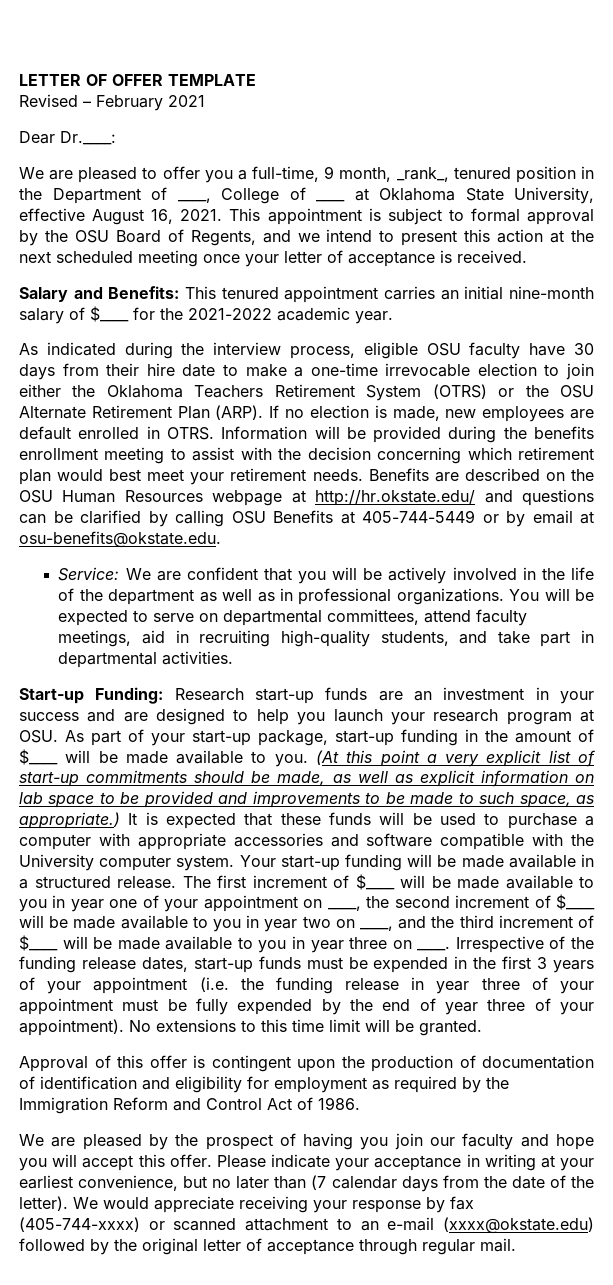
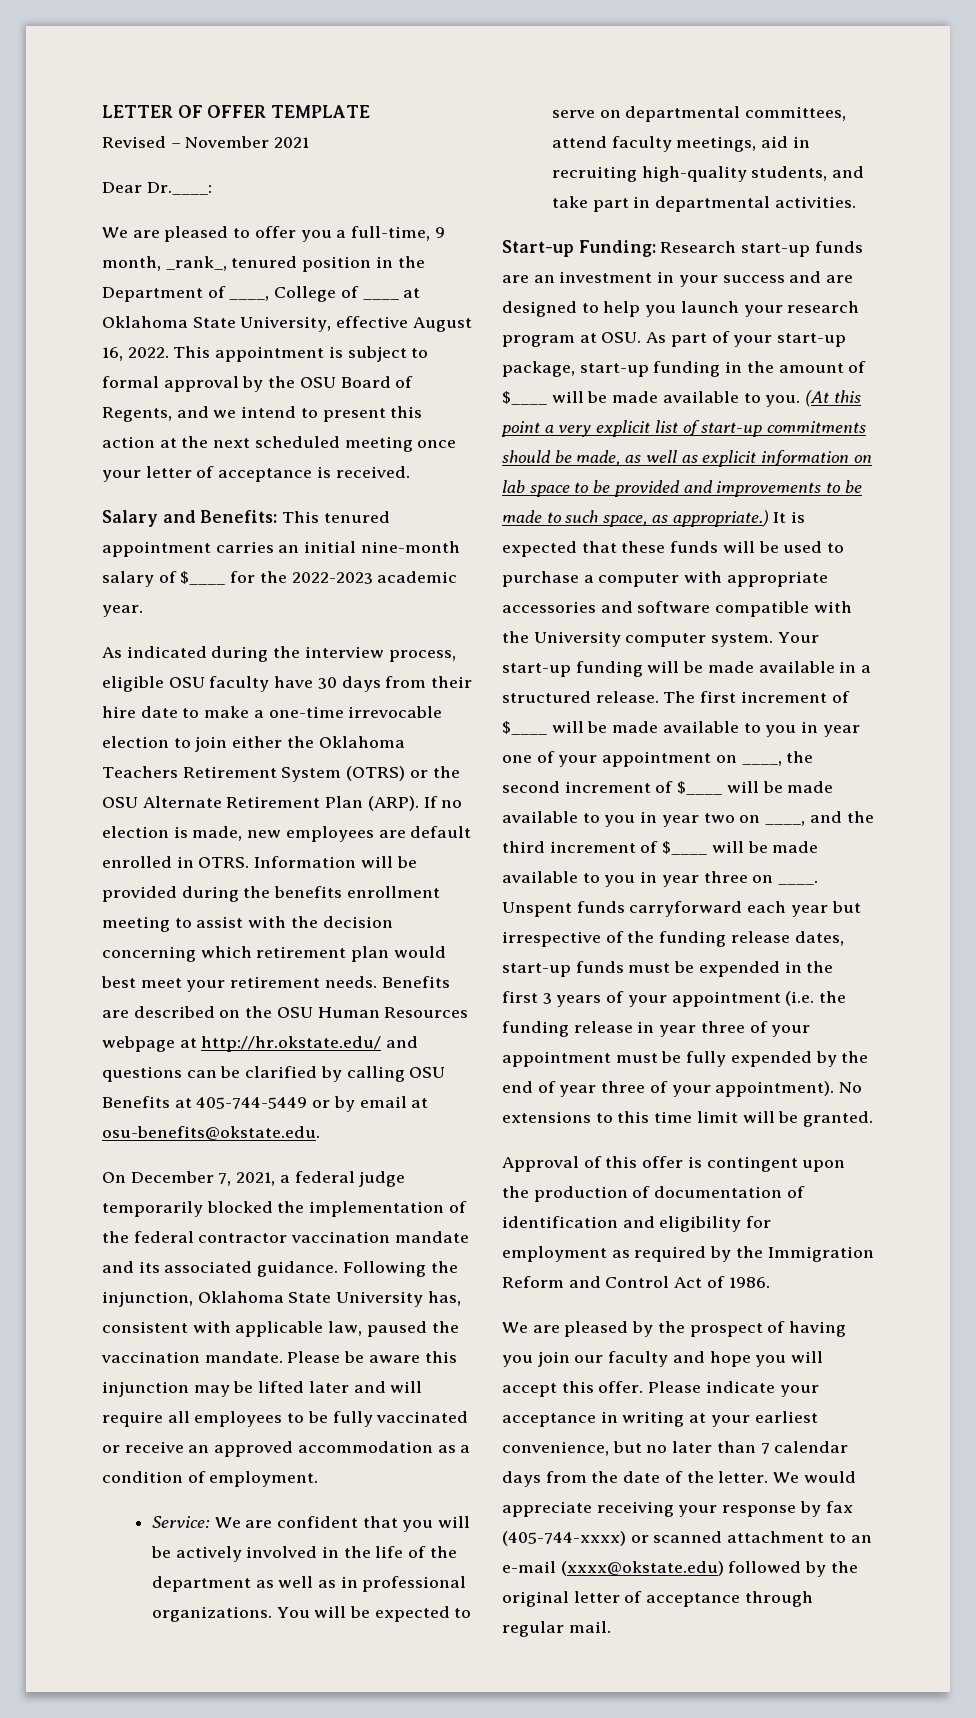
[96,95,163,111] February -> [185,136,270,148] November
[180,209,223,221] 2021. -> [127,347,169,358] 2022.
[188,308,272,320] 2021-2022 -> [291,572,373,584] 2022-2023
(221, 539) none -> [102,1171,406,1187] [102,1201,467,1217] [102,1231,469,1243] [102,1261,458,1277] [102,1291,461,1307] [102,1321,459,1337] [101,1351,457,1363] [102,1381,423,1397] [102,1411,469,1427] [102,1441,471,1457] [102,1471,319,1487] // On December 7, 2021, a federal judge temporarily blocked the implementation of the federal contractor vaccination mandate and its associated guidance. Following the injunction, Oklahoma State University has, consistent with applicable law, paused the vaccination mandate. Please be aware this injunction may be lifted later and will require all employees to be fully vaccinated or receive an approved accommodation as a condition of employment.
[455,936,544,953] Irrespective -> [502,901,861,917] [502,931,601,947] Unspent funds carryforward each year but irrespective
[311,1175,327,1190] (7 -> [760,1443,770,1454] 7
[19,1196,68,1211] letter). -> [718,1471,769,1483] letter.

